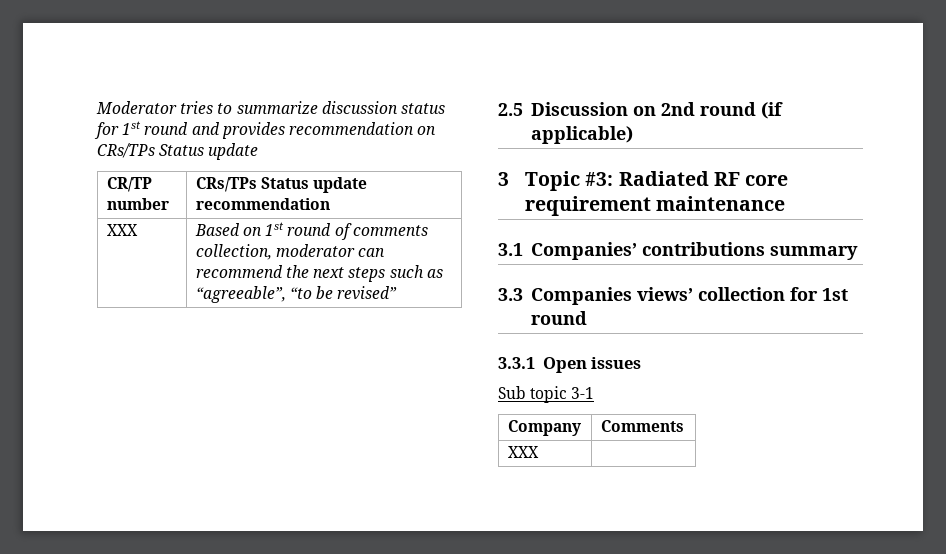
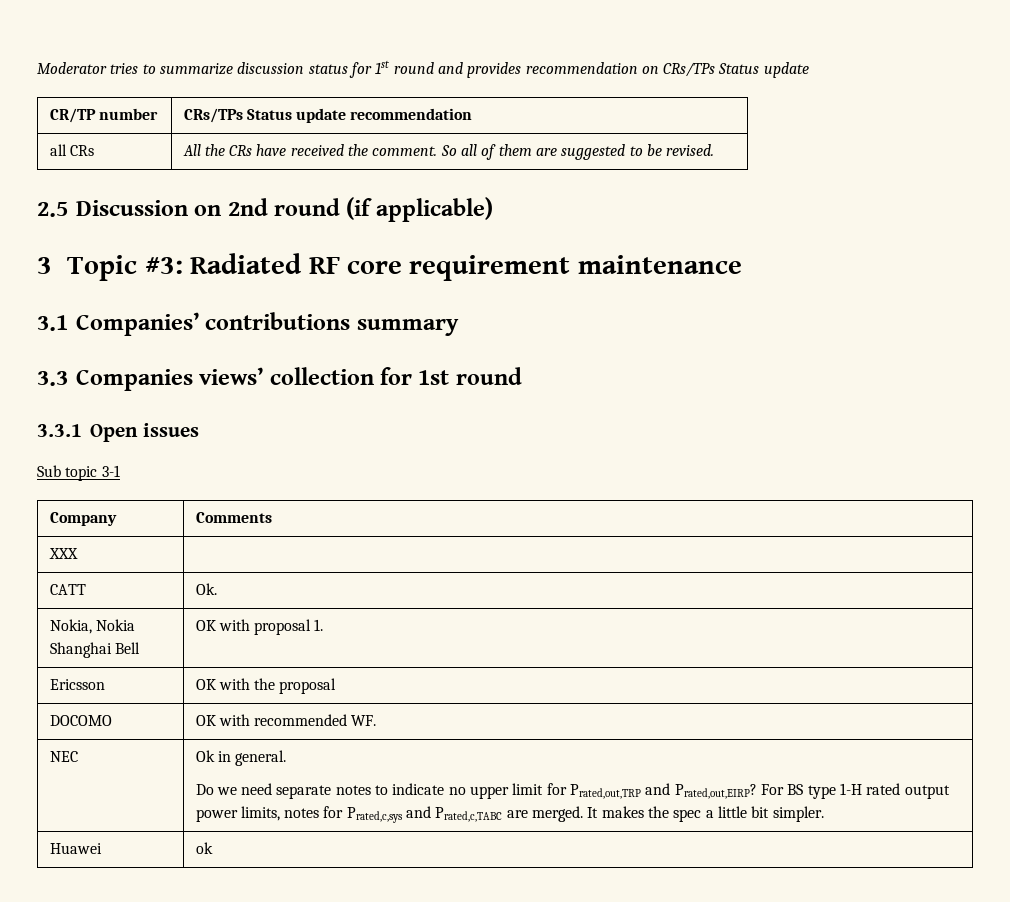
[106,224,138,236] [194,222,428,240] [195,244,386,260] [195,265,443,282] [195,286,398,303] XXX | Based on 1st round of comments collection, moderator can recommend the next steps such as “agreeable”, “to be revised” -> [49,144,94,156] [182,144,715,160] all CRs | All the CRs have received the comment. So all of them are suggested to be revised.
(539, 452) none -> [49,584,86,595] [195,583,217,595] [49,619,135,634] [49,642,140,658] [195,619,324,635] [49,679,105,690] [195,678,337,694] [49,715,112,726] [195,714,377,726] [49,751,78,762] [195,750,287,766] [195,783,950,799] [195,806,824,823] [49,843,102,854] [195,842,213,854] // CATT | Ok. // Nokia, Nokia Shanghai Bell | OK with proposal 1. // Ericsson | OK with the proposal // DOCOMO | OK with recommended WF. // NEC | Ok in general. // Do we need separate notes to indicate no upper limit for Prated,out,TRP and Prated,out,EIRP? For BS type 1-H rated output power limits, notes for Prated,c,sys and Prated,c,TABC are merged. It makes the spec a little bit simpler. // Huawei | ok

